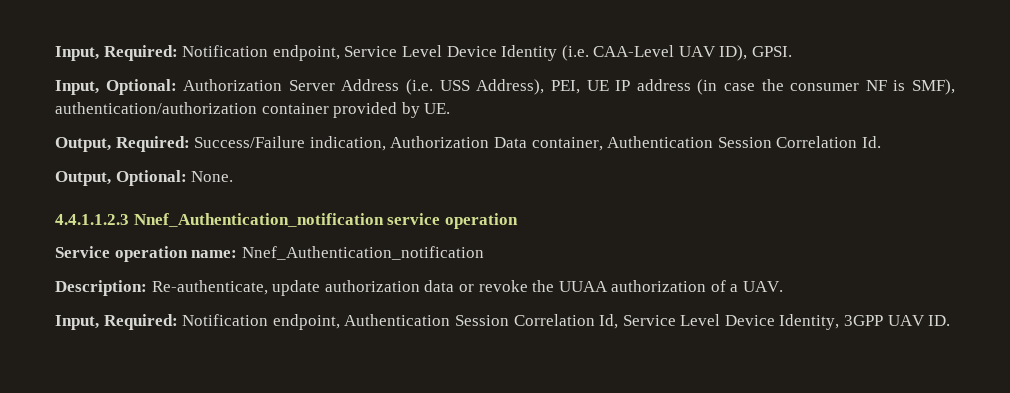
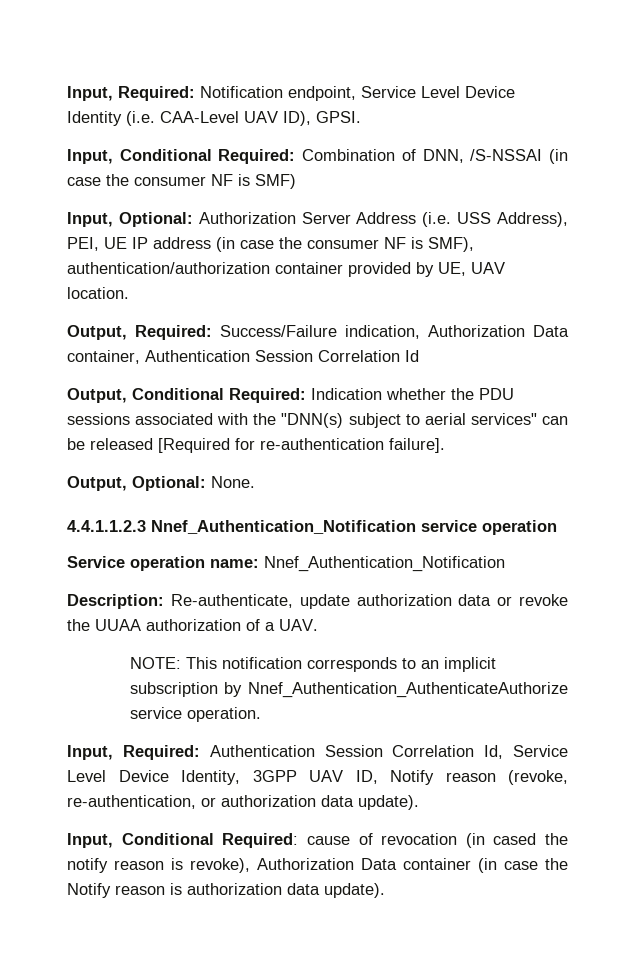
(793, 51) none -> [67,149,568,164] [67,174,296,189] // Input, Conditional Required: Combination of DNN, /S-NSSAI (in case the consumer NF is SMF)
[424,103,451,114] UE. -> [438,262,505,276] [67,287,129,299] UE, UAV location.
[861,136,881,148] Id. -> [405,350,419,362] [67,388,514,403] [67,413,568,428] [67,438,445,453] Id // Output, Conditional Required: Indication whether the PDU sessions associated with the "DNN(s) subject to aerial services" can be released [Required for re-authentication failure].
[133,213,384,227] Nnef_Authentication_notification -> [151,520,416,534] Nnef_Authentication_Notification
[241,246,484,260] Nnef_Authentication_notification -> [264,556,505,572] Nnef_Authentication_Notification
[55,314,340,330] // Input, Required: Notification endpoint, -> [129,657,496,672] [129,682,568,698] [129,707,261,722] [67,745,200,760] // NOTE: This notification corresponds to an implicit subscription by Nnef_Authentication_AuthenticateAuthorize service operation. // Input, Required:
[928,315,951,326] ID. -> [355,770,568,785] [67,795,419,810] [67,833,568,848] [67,858,568,873] [67,883,385,898] ID, Notify reason (revoke, re-authentication, or authorization data update). // Input, Conditional Required: cause of revocation (in cased the notify reason is revoke), Authorization Data container (in case the Notify reason is authorization data update).

